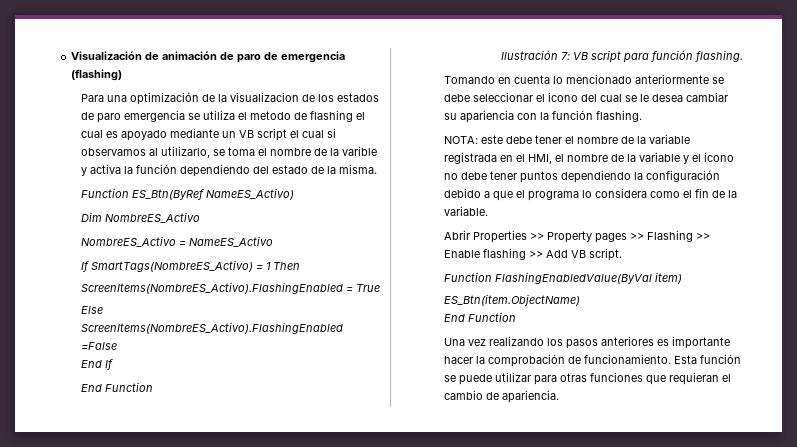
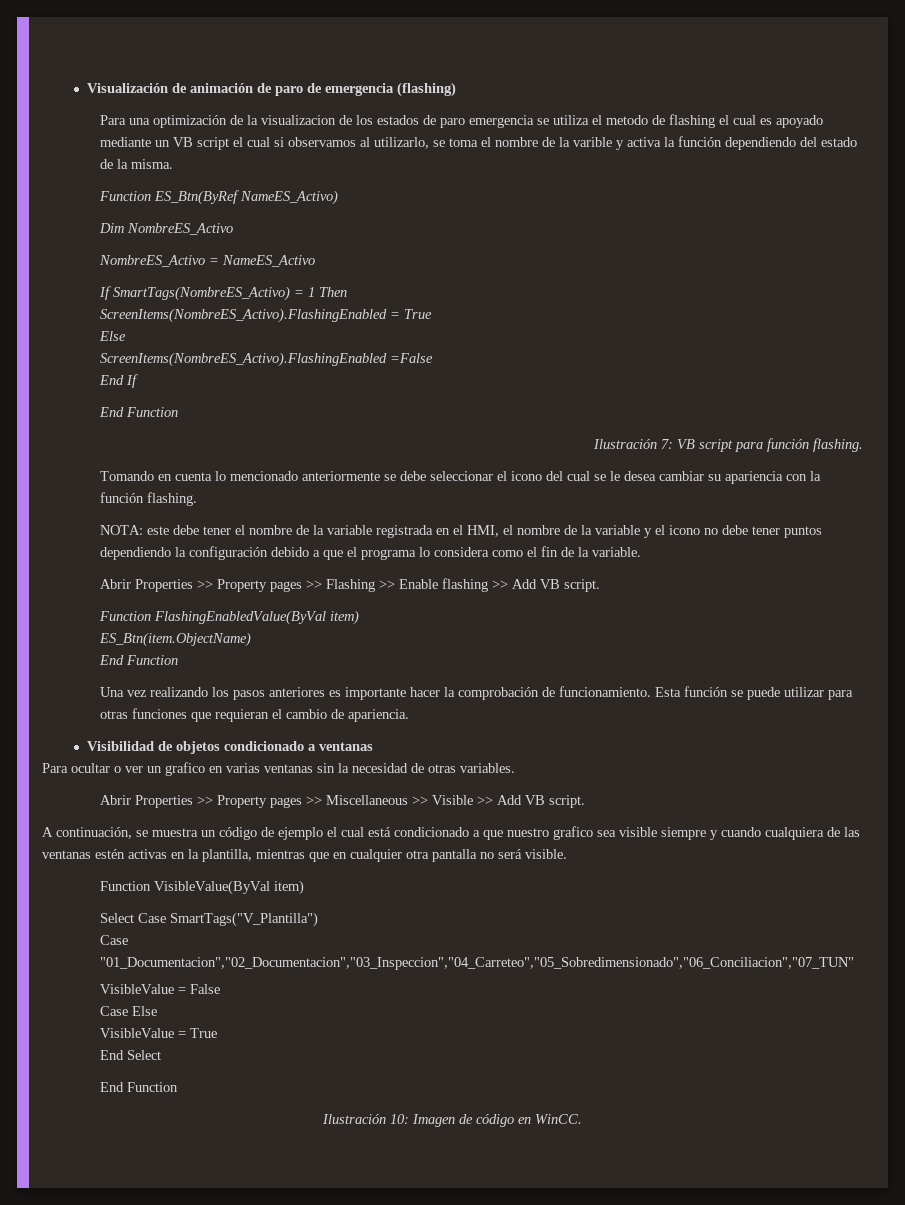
(559, 396) none -> [86,741,373,754] [42,762,515,776] [99,795,585,808] [42,826,860,840] [42,849,567,862] [99,880,304,895] [99,912,318,927] [99,935,128,945] [99,957,854,970] [99,984,220,994] [99,1006,157,1016] [99,1028,217,1038] [99,1050,161,1060] [99,1082,178,1092] [322,1114,582,1127] // Visibilidad de objetos condicionado a ventanas // Para ocultar o ver un grafico en varias ventanas sin la necesidad de otras variables. // Abrir Properties >> Property pages >> Miscellaneous >> Visible >> Add VB script. // A continuación, se muestra un código de ejemplo el cual está condicionado a que nuestro grafico sea visible siempre y cuando cualquiera de las ventanas estén activas en la plantilla, mientras que en cualquier otra pantalla no será visible. // Function VisibleValue(ByVal item) // Select Case SmartTags("V_Plantilla") // Case "01_Documentacion","02_Documentacion","03_Inspeccion","04_Carreteo","05_Sobredimensionado","06_Conciliacion","07_TUN" // VisibleValue = False // Case Else // VisibleValue = True // End Select // End Function // Ilustración 10: Imagen de código en WinCC.

